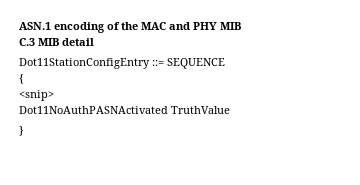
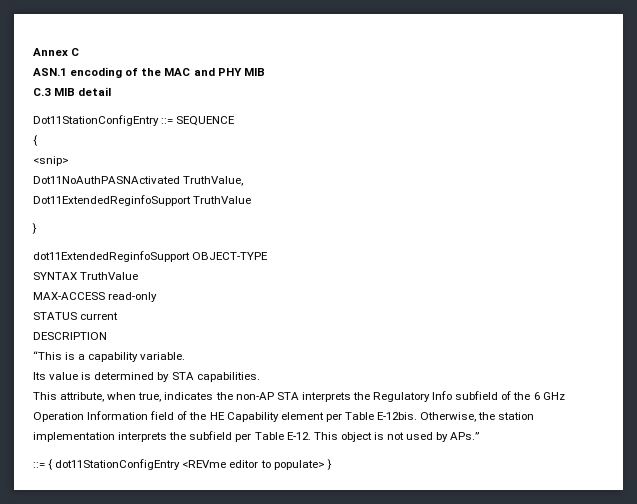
(19, 26) none -> [33,48,80,56] Annex C //
(168, 110) none -> [183,176,244,186] [33,195,191,206] TruthValue, // Dot11ExtendedReginfoSupport
(24, 131) none -> [33,251,269,262] [33,272,139,280] [33,292,158,302] [33,312,119,320] [33,332,107,340] [33,351,186,362] [33,372,260,382] [33,391,565,402] [33,411,535,422] [33,431,480,442] [33,459,332,470] // dot11ExtendedReginfoSupport OBJECT-TYPE // SYNTAX TruthValue // MAX-ACCESS read-only // STATUS current // DESCRIPTION // “This is a capability variable. // Its value is determined by STA capabilities. // This attribute, when true, indicates the non-AP STA interprets the Regulatory Info subfield of the 6 GHz Operation Information field of the HE Capability element per Table E-12bis. Otherwise, the station implementation interprets the subfield per Table E-12. This object is not used by APs.” // ::= { dot11StationConfigEntry <REVme editor to populate> }

